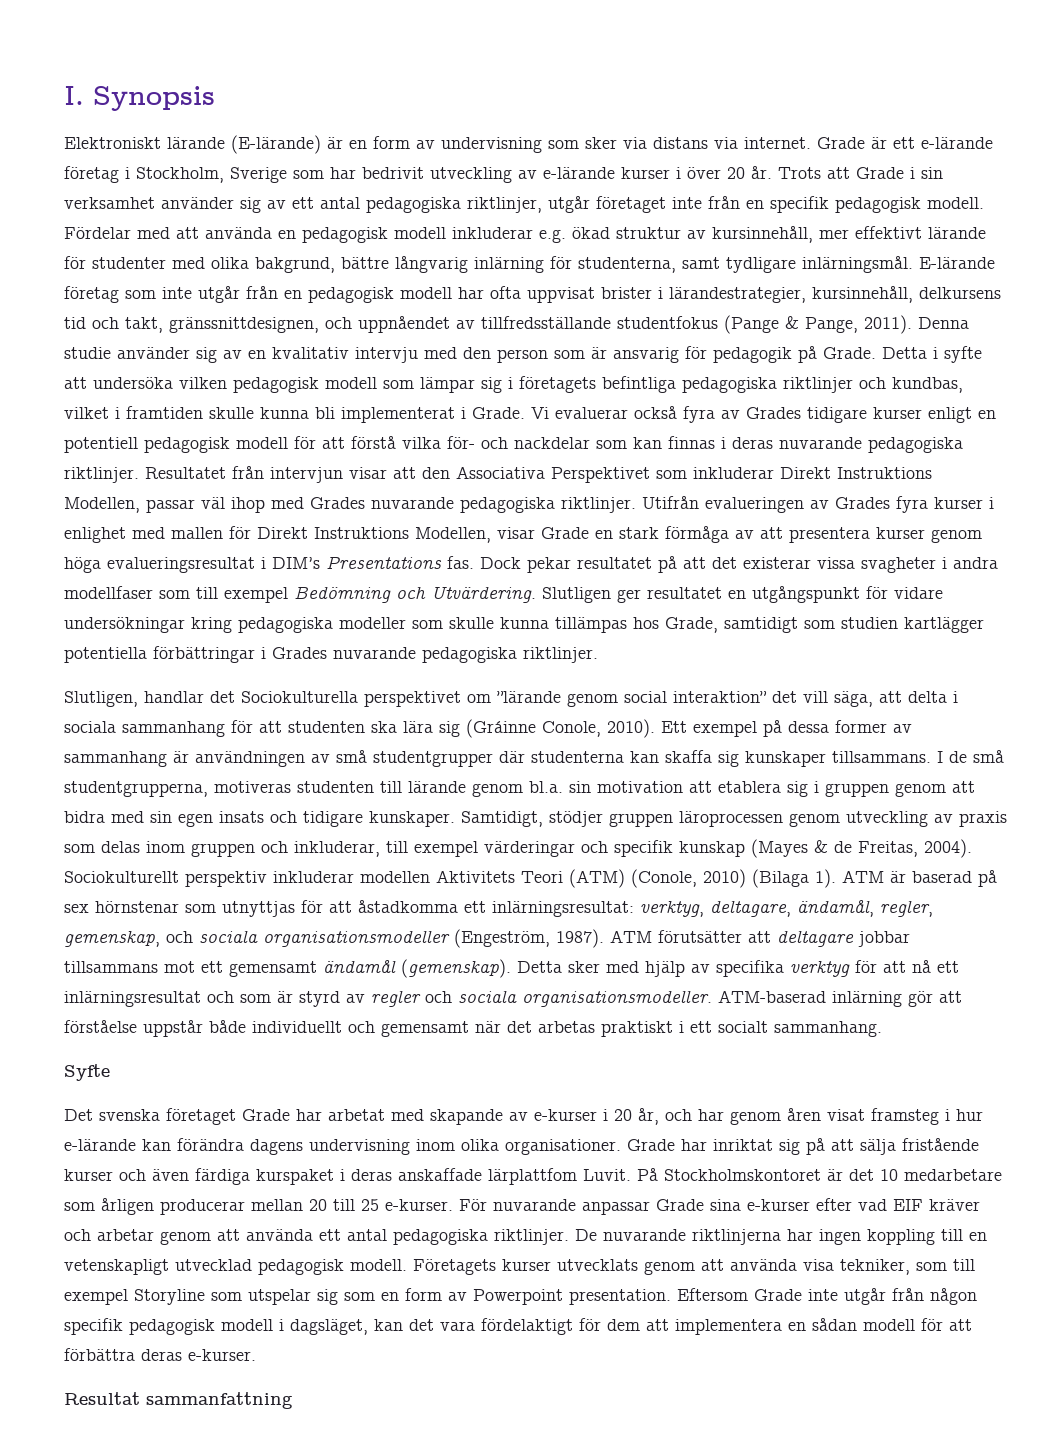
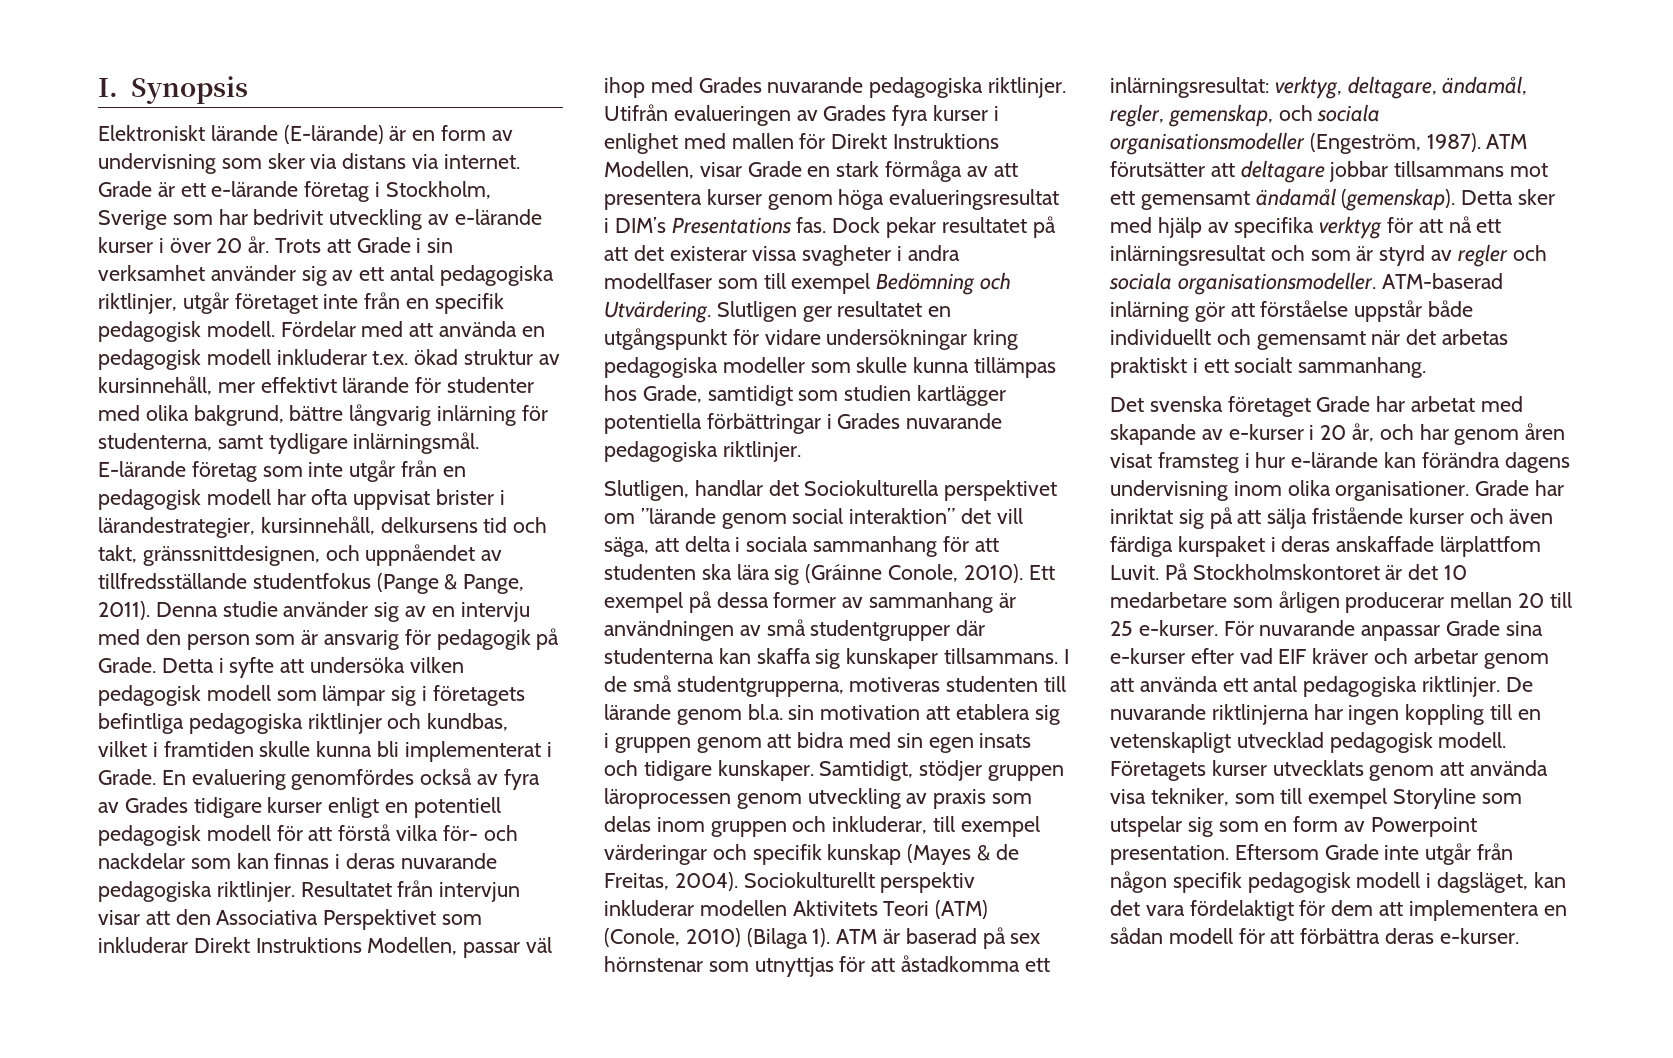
[539,229,566,243] e.g. -> [372,351,409,365] t.ex.
[272,347,349,359] kvalitativ -> (455, 611) none
[531,406,677,419] Vi evaluerar också -> [161,768,499,790] En evaluering genomfördes också av
[64,1064,110,1081] // Syfte -> (1427, 367) none
[64,1392,293,1409] // Resultat sammanfattning -> (1519, 936) none

